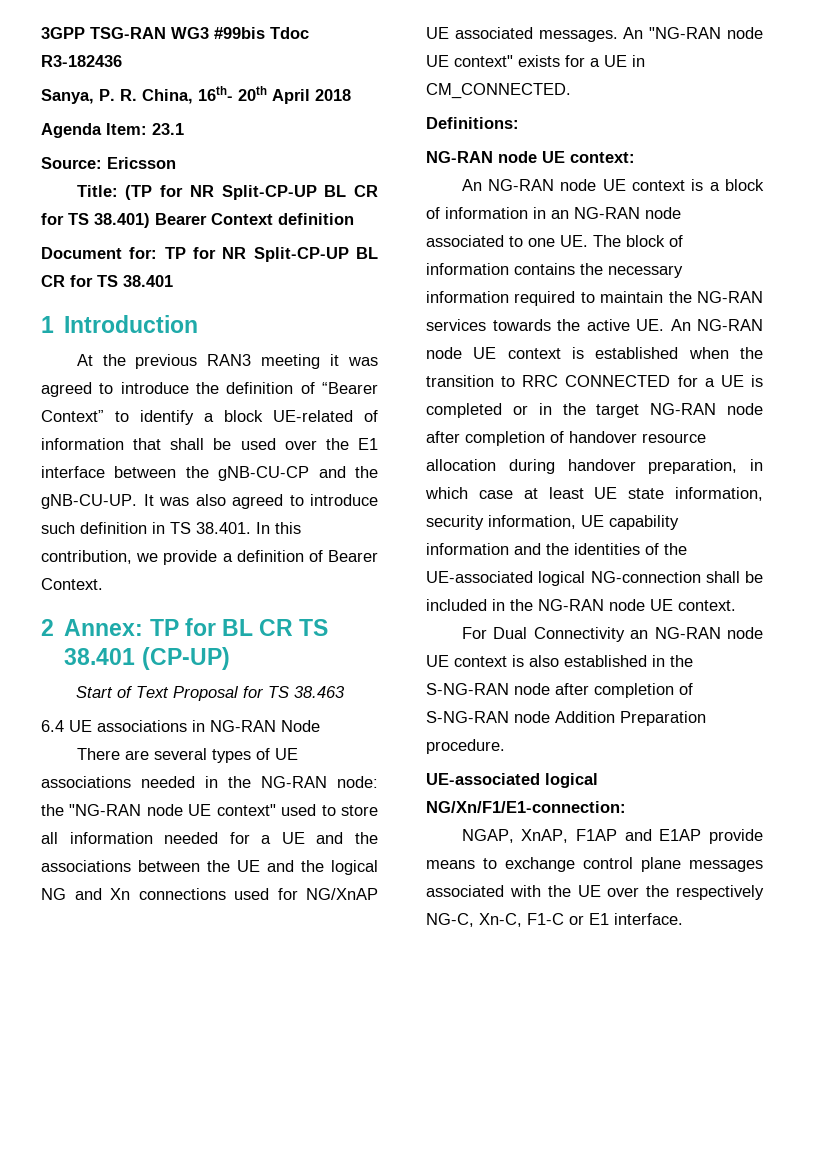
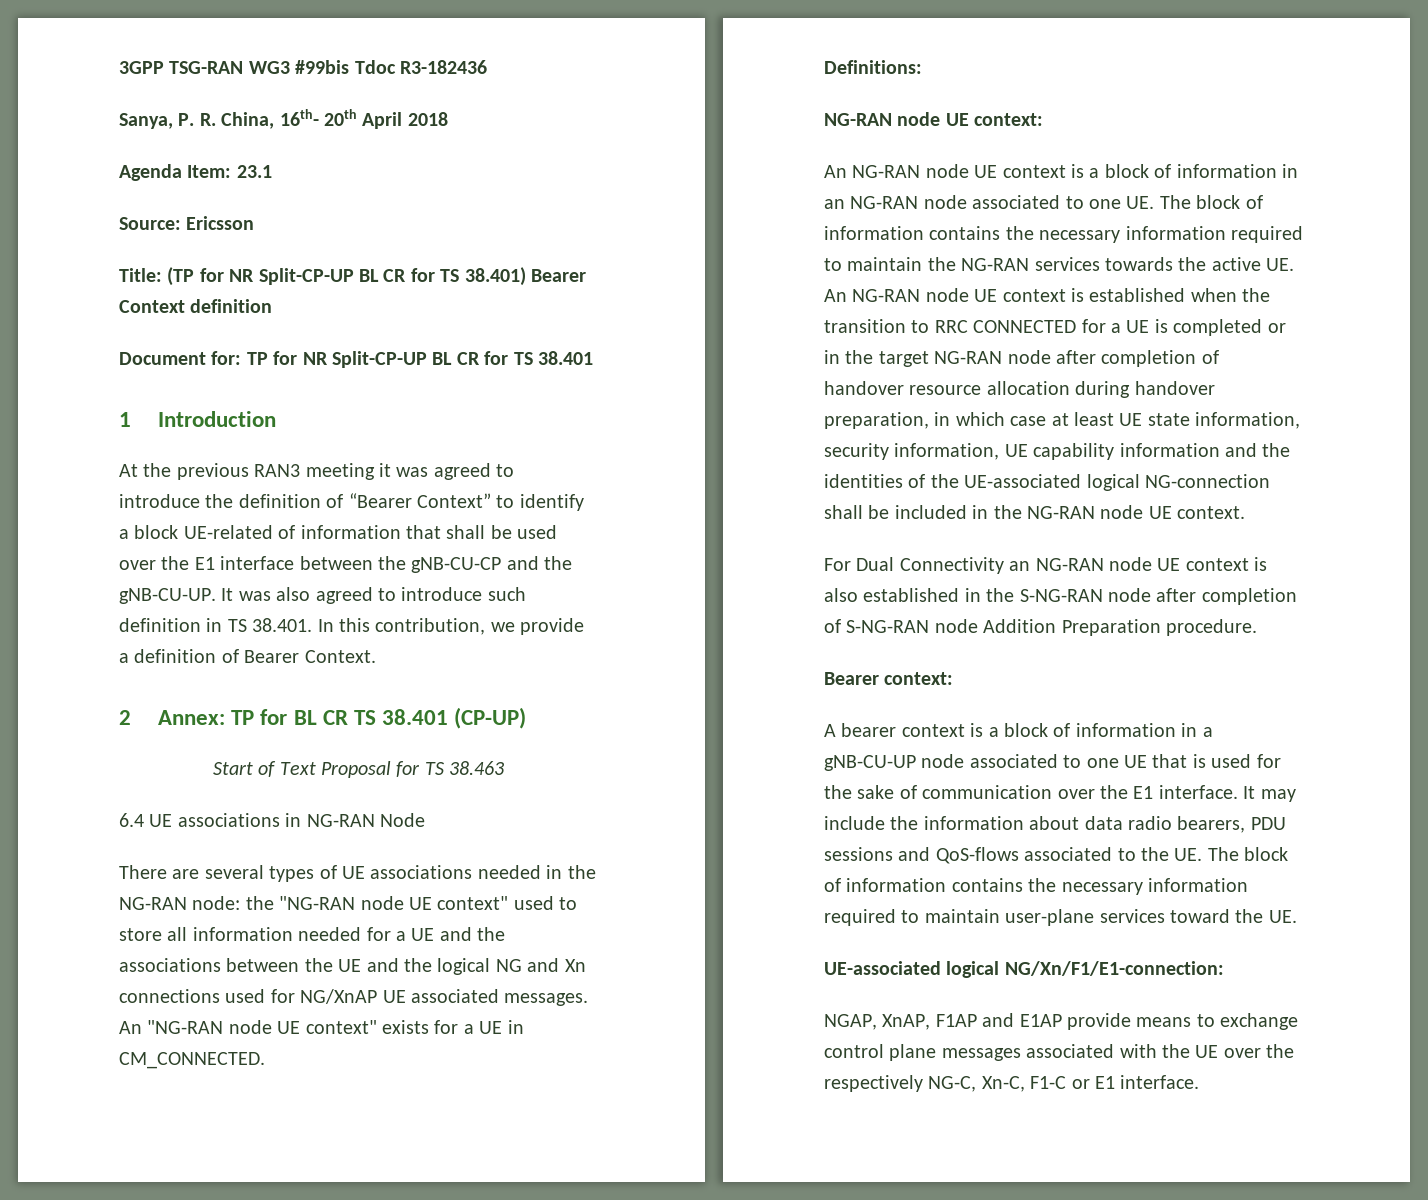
(505, 746) none -> [824,672,954,685] [824,723,1213,737] [824,754,1281,771] [824,785,1296,802] [824,816,1286,833] [824,847,1289,864] [824,878,1248,895] [824,909,1297,926] // Bearer context: // A bearer context is a block of information in a gNB-CU-UP node associated to one UE that is used for the sake of communication over the E1 interface. It may include the information about data radio bearers, PDU sessions and QoS-flows associated to the UE. The block of information contains the necessary information required to maintain user-plane services toward the UE.

